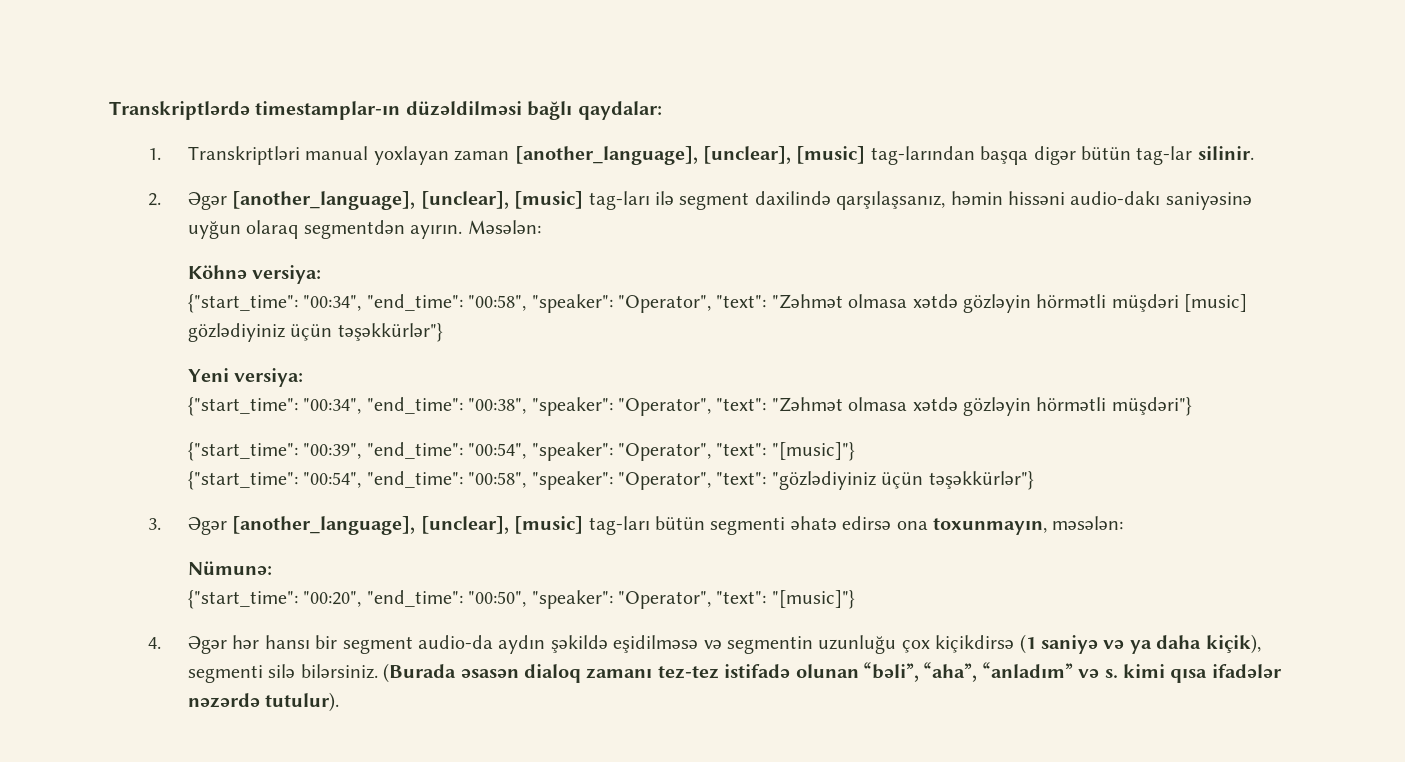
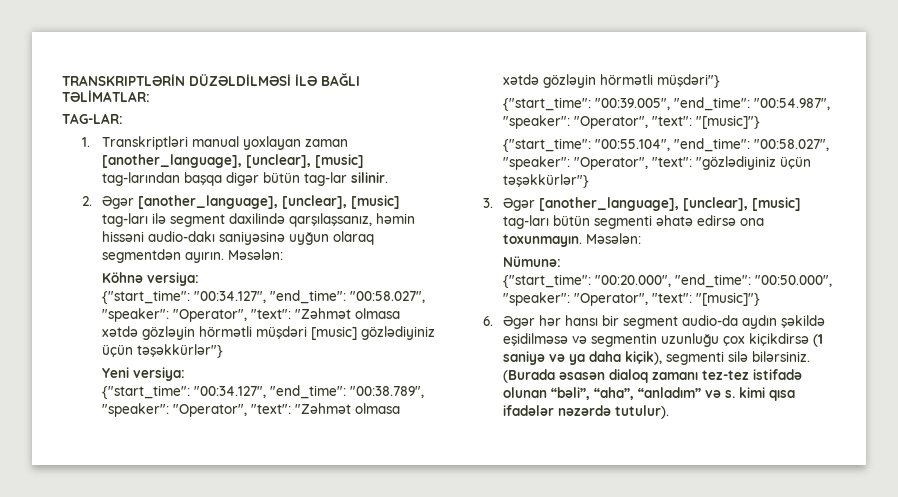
[109,101,662,120] Transkriptlərdə timestamplar-ın düzəldilməsi bağlı qaydalar: -> [62,73,360,86] [62,90,150,102] [62,113,123,124] TRANSKRIPTLƏRİN DÜZƏLDİLMƏSİ İLƏ BAĞLI TƏLİMATLAR: // TAG-LAR:
[303,294,527,311] "00:34", "end_time": "00:58", -> [193,290,425,304] "00:34.127", "end_time": "00:58.027",
[303,397,527,414] "00:34", "end_time": "00:38", -> [193,385,424,399] "00:34.127", "end_time": "00:38.789",
[303,442,527,459] "00:39", "end_time": "00:54", -> [594,97,830,111] "00:39.005", "end_time": "00:54.987",
[303,471,527,488] "00:54", "end_time": "00:58", -> [594,138,829,152] "00:55.104", "end_time": "00:58.027",
[932,516,1124,535] toxunmayın, məsələn: -> [502,233,641,247] toxunmayın. Məsələn:
[303,590,855,609] [148,637,162,649] "00:20", "end_time": "00:50", "speaker": "Operator", "text": "[music]"} // 4. -> [594,274,832,288] [502,292,760,306] [482,316,493,326] "00:20.000", "end_time": "00:50.000", "speaker": "Operator", "text": "[music]"} // 6.

